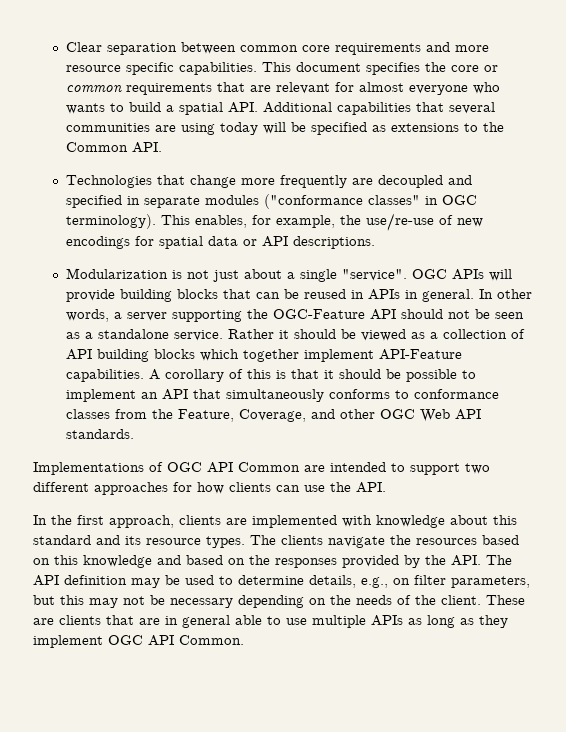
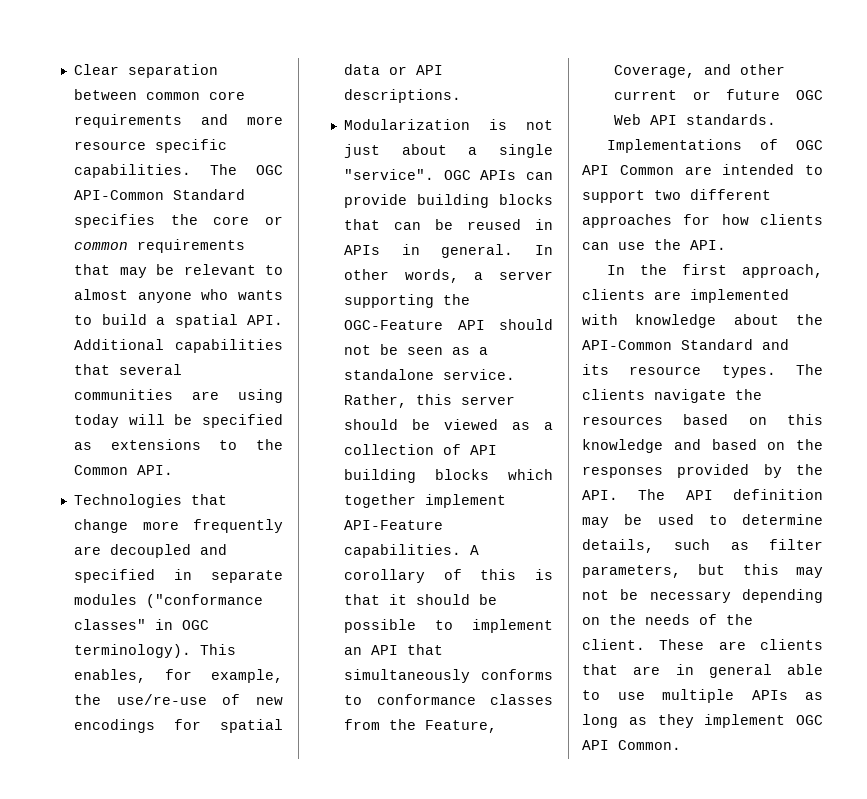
[262,62,362,72] This document -> [210,164,283,175] [74,189,246,200] The OGC API-Common Standard
[250,82,469,95] are relevant for almost everyone -> [119,264,283,278] [74,289,192,303] may be relevant to almost anyone
[489,269,513,281] will -> [526,172,553,180] can
[228,329,290,339] Rather it -> [344,394,516,408] Rather, this server
(376, 414) none -> [614,89,781,100] current or future
[493,515,517,525] [33,535,91,545] this standard -> [796,314,823,325] [582,339,753,350] the API-Common Standard
[361,577,410,588] e.g., on -> [674,539,749,550] such as

